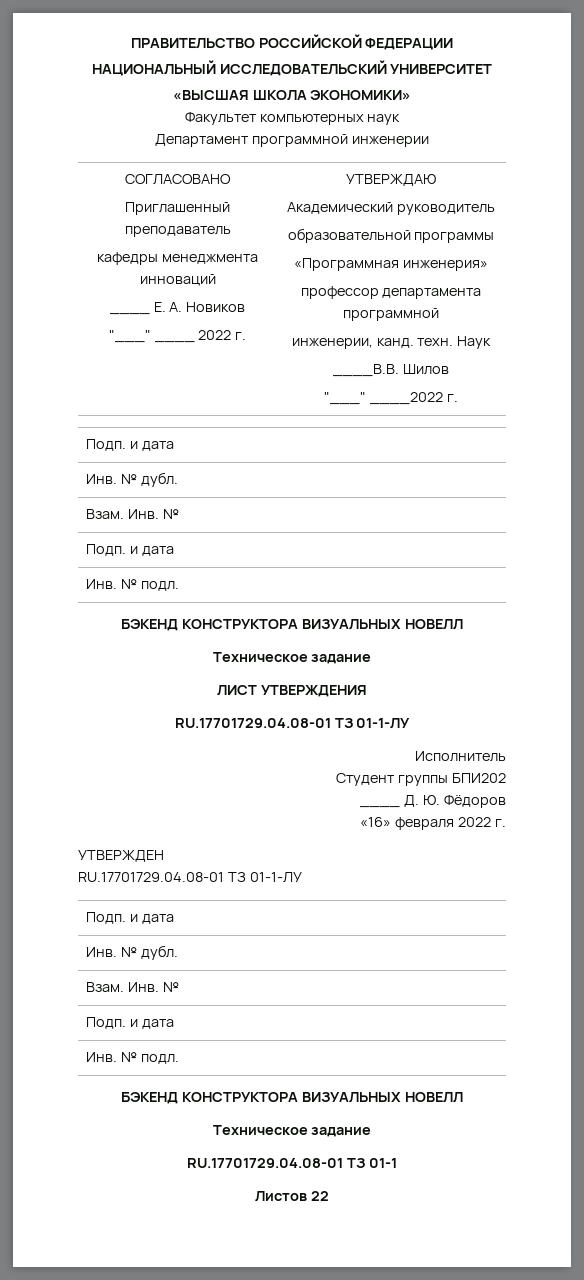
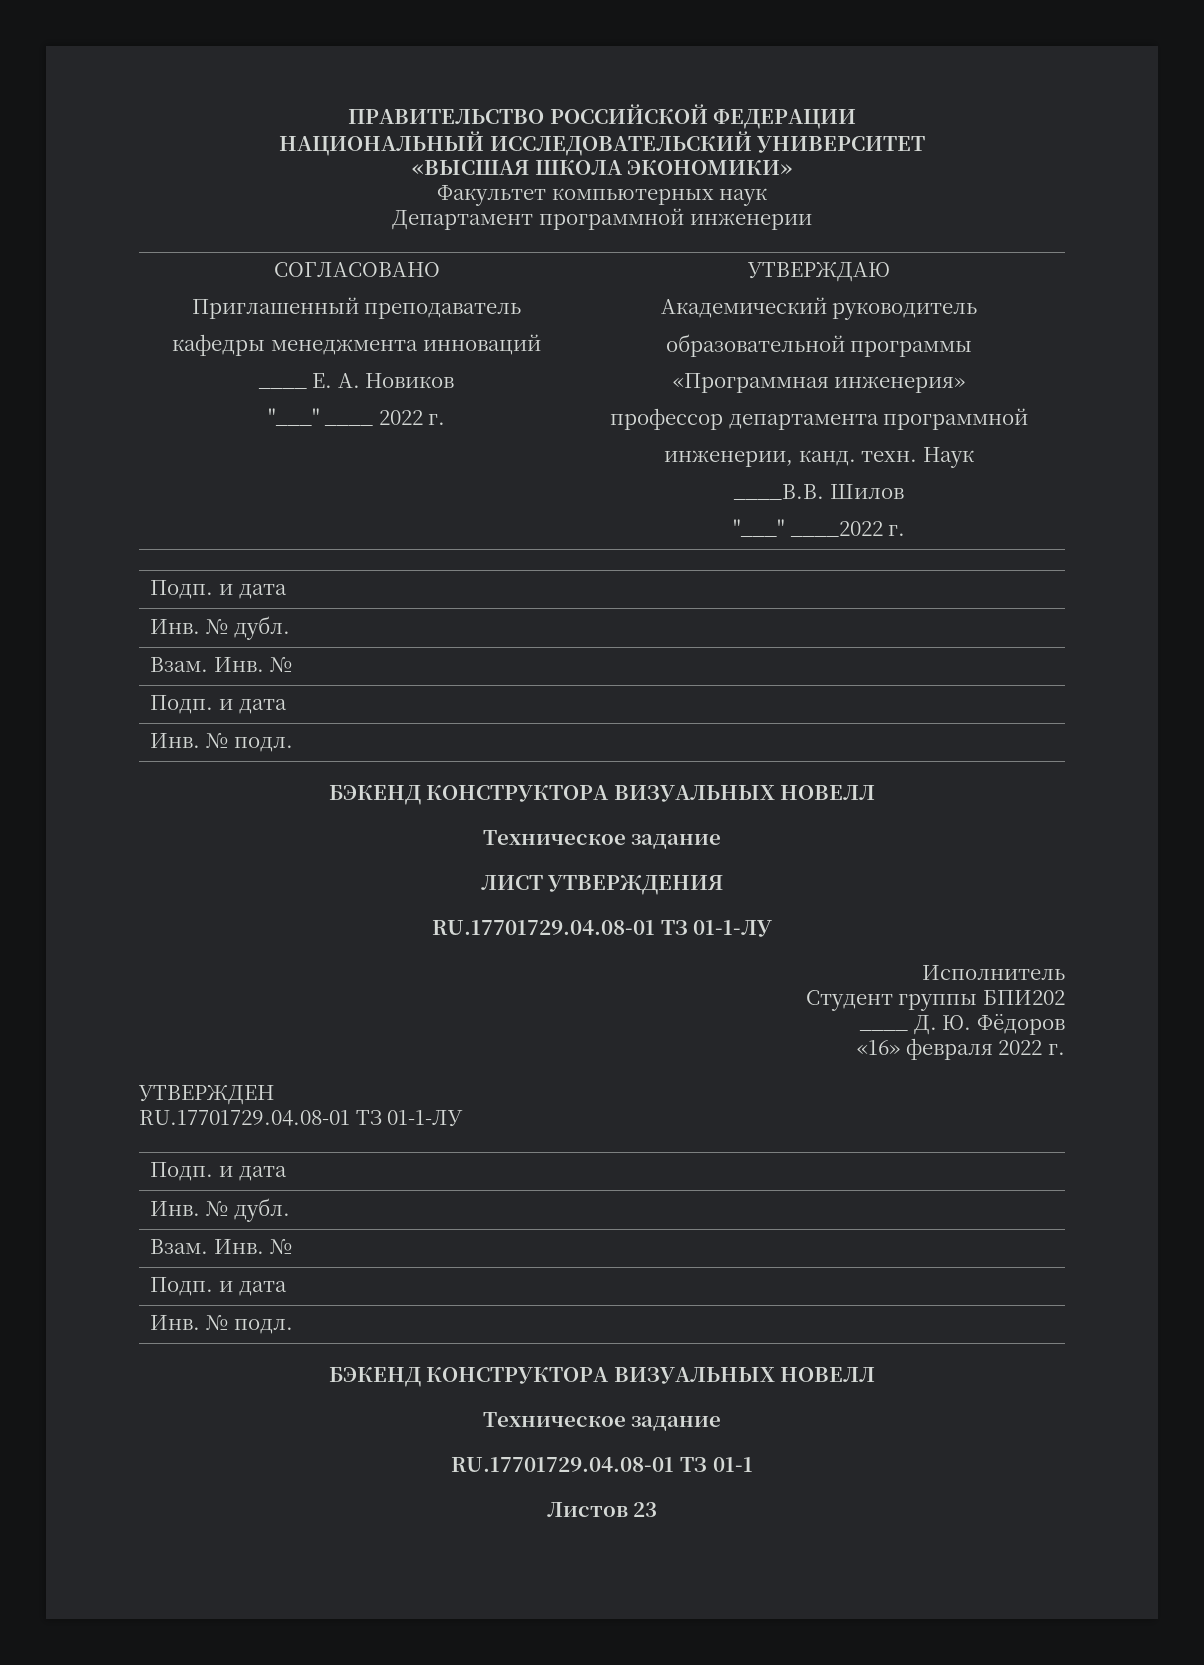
[310,1191,329,1201] 22 -> [633,1502,658,1517] 23

